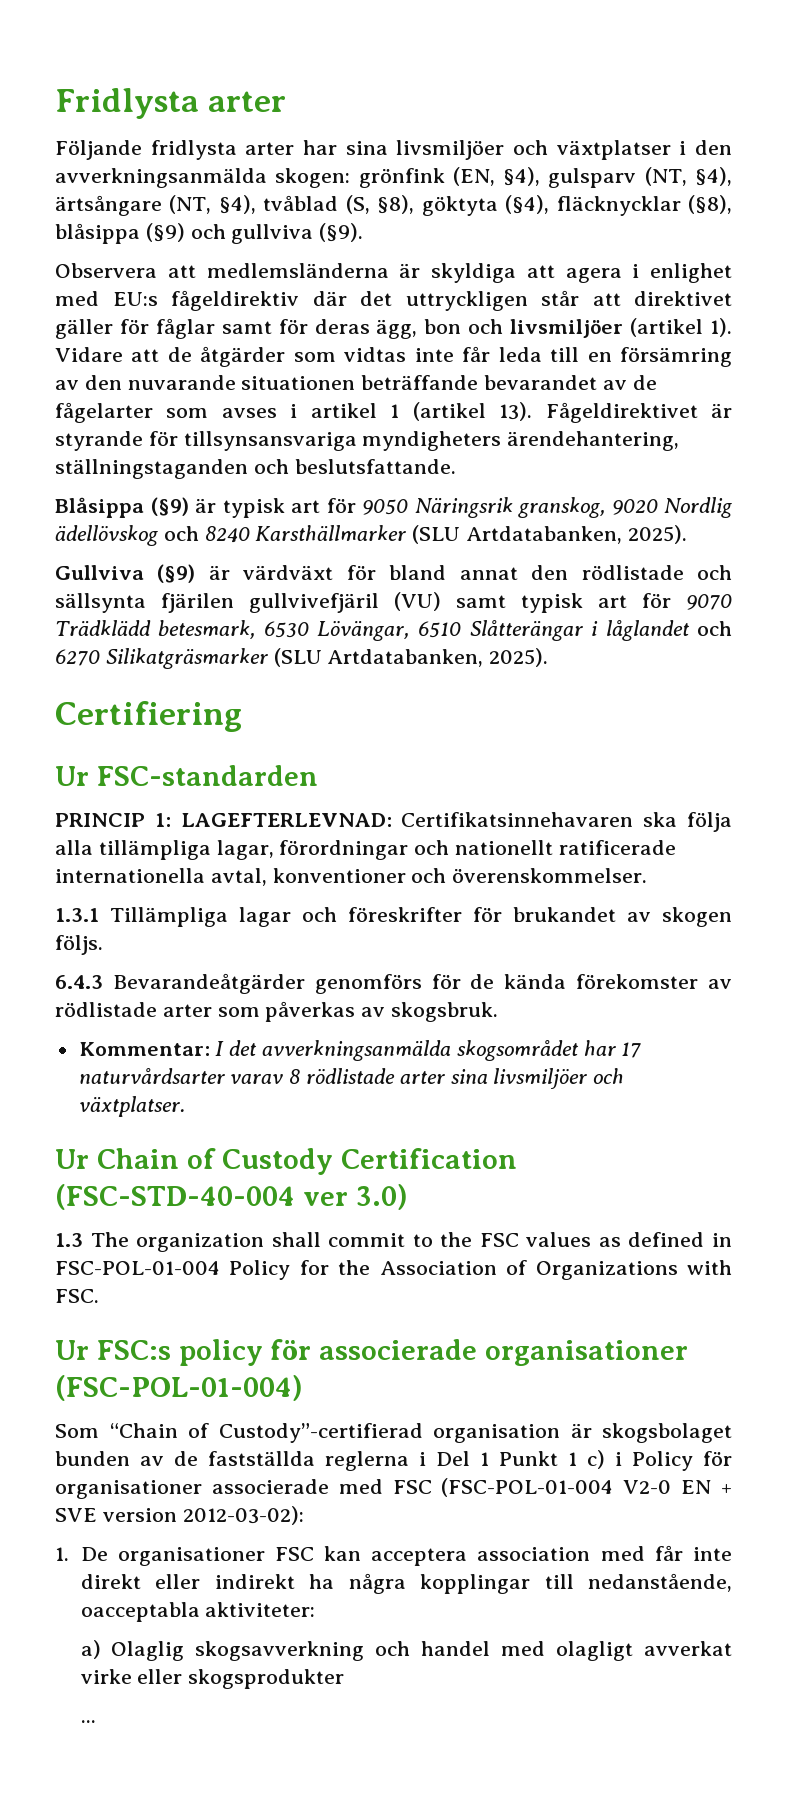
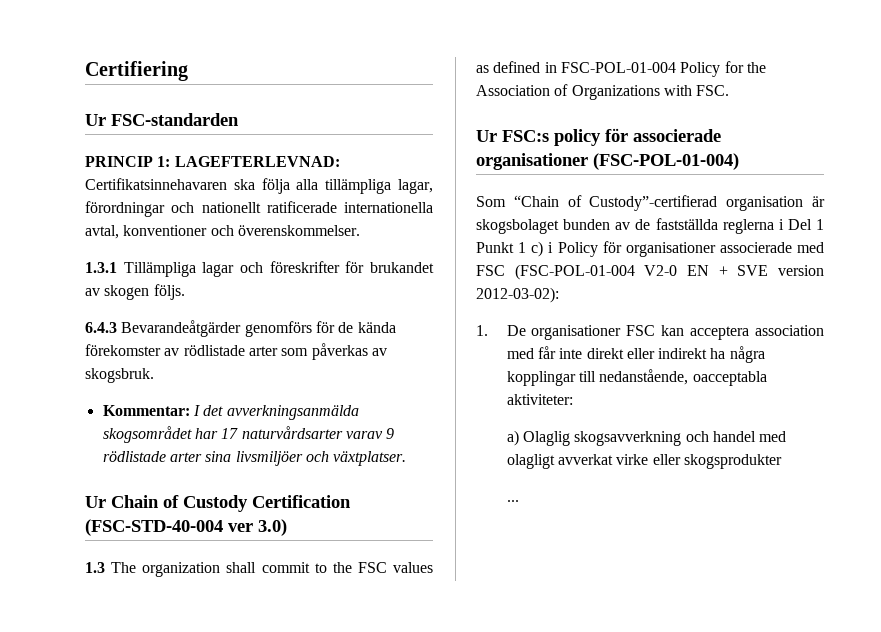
[55,88,287,119] [55,140,732,160] [55,167,732,188] [55,195,733,216] [55,223,364,244] [55,263,732,283] [55,290,732,311] [55,318,732,339] [55,346,732,367] [55,375,657,390] [55,402,732,423] [55,431,680,451] [55,459,456,479] [55,497,732,518] [55,525,687,546] [55,564,733,583] [55,592,732,613] [55,620,732,641] [55,648,549,669] Fridlysta arter // Följande fridlysta arter har sina livsmiljöer och växtplatser i den avverkningsanmälda skogen: grönfink (EN, §4), gulsparv (NT, §4), ärtsångare (NT, §4), tvåblad (S, §8), göktyta (§4), fläcknycklar (§8), blåsippa (§9) och gullviva (§9). // Observera att medlemsländerna är skyldiga att agera i enlighet med EU:s fågeldirektiv där det uttryckligen står att direktivet gäller för fåglar samt för deras ägg, bon och livsmiljöer (artikel 1). Vidare att de åtgärder som vidtas inte får leda till en försämring av den nuvarande situationen beträffande bevarandet av de fågelarter som avses i artikel 1 (artikel 13). Fågeldirektivet är styrande för tillsynsansvariga myndigheters ärendehantering, ställningstaganden och beslutsfattande. // Blåsippa (§9) är typisk art för 9050 Näringsrik granskog, 9020 Nordlig ädellövskog och 8240 Karsthällmarker (SLU Artdatabanken, 2025). // Gullviva (§9) är värdväxt för bland annat den rödlistade och sällsynta fjärilen gullvivefjäril (VU) samt typisk art för 9070 Trädklädd betesmark, 6530 Lövängar, 6510 Slåtterängar i låglandet och 6270 Silikatgräsmarker (SLU Artdatabanken, 2025). // -> (85, 71) none
[289,1069,301,1084] 8 -> [386,428,395,439] 9

